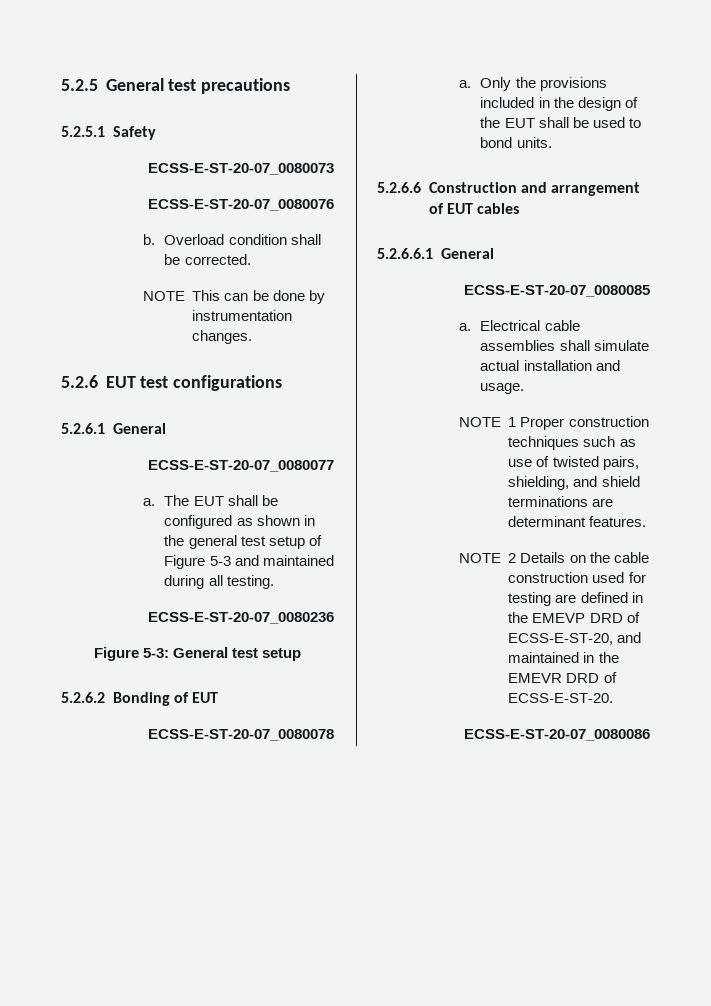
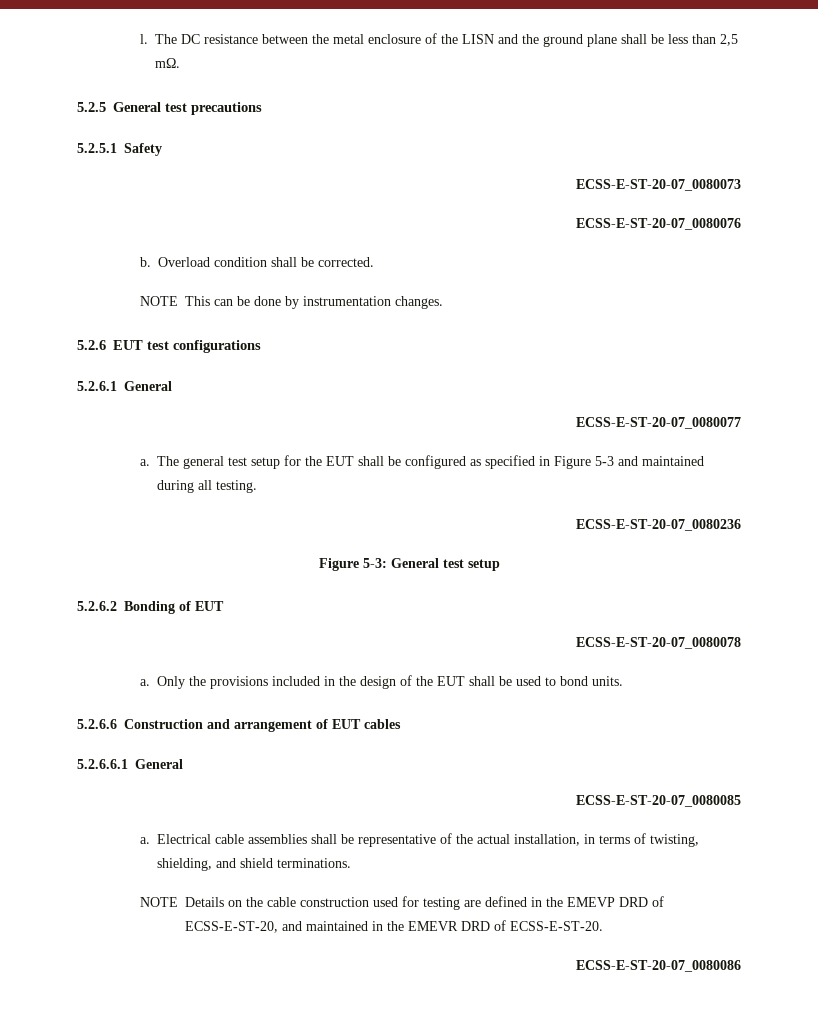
(61, 85) none -> [139,33,739,47] [155,58,181,68] l. The DC resistance between the metal enclosure of the LISN and the ground plane shall be less than 2,5 mΩ. //
(190, 500) none -> [182,455,322,469] general test setup for the
[256,515,315,526] [164,535,322,549] shown in the general test setup of -> [484,455,550,469] specified in
[593,340,649,351] [480,360,620,371] [480,383,525,394] [458,416,649,430] [508,436,636,450] [508,456,639,470] [508,476,640,490] [508,496,614,507] [508,516,647,527] [458,553,517,563] simulate actual installation and usage. // NOTE 1 Proper construction techniques such as use of twisted pairs, shielding, and shield terminations are determinant features. // NOTE 2 -> [340,833,699,847] [156,858,351,871] [139,897,178,907] be representative of the actual installation, in terms of twisting, shielding, and shield terminations. // NOTE

